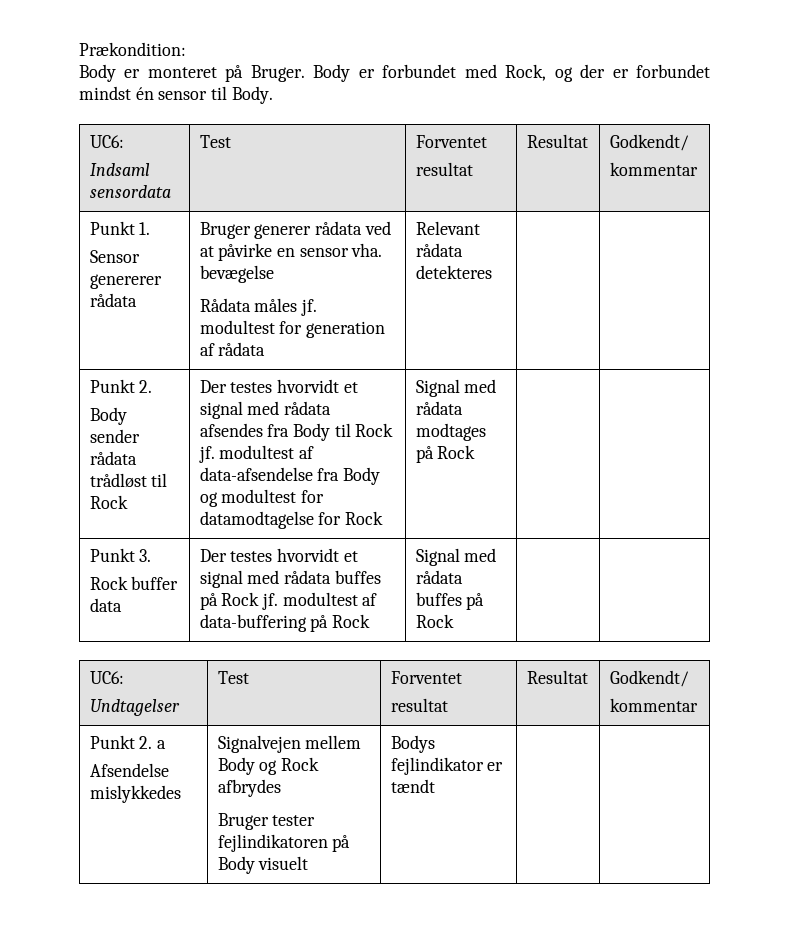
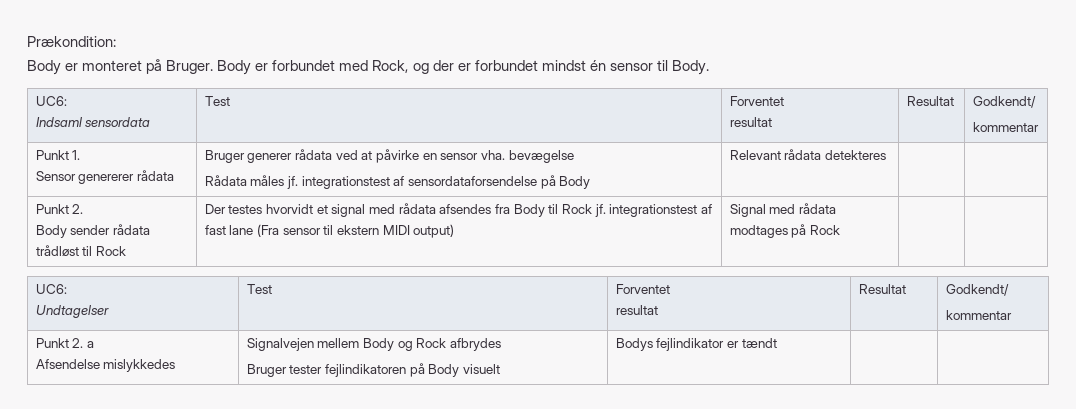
[199,320,385,338] [199,342,266,356] modultest for generation af rådata -> [301,175,591,189] integrationstest af sensordataforsendelse på Body
[219,445,314,459] [199,467,380,485] [199,489,324,507] [199,511,383,529] modultest af data-afsendelse fra Body og modultest for datamodtagelse for Rock -> [609,204,712,217] [204,224,455,238] integrationstest af fast lane (Fra sensor til ekstern MIDI output)
[89,548,152,562] [89,576,179,590] [89,598,122,612] [199,548,358,562] [199,570,381,588] [199,592,378,610] [199,614,370,632] [415,548,497,566] [415,570,463,584] [415,592,485,610] [415,614,454,628] // Punkt 3. // Rock buffer data | Der testes hvorvidt et signal med rådata buffes på Rock jf. modultest af data-buffering på Rock | Signal med rådata buffes på Rock | | -> (841, 230) none

